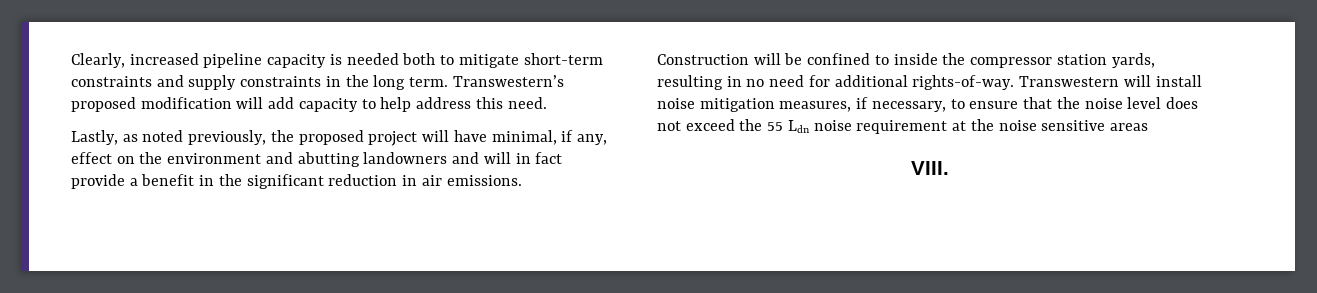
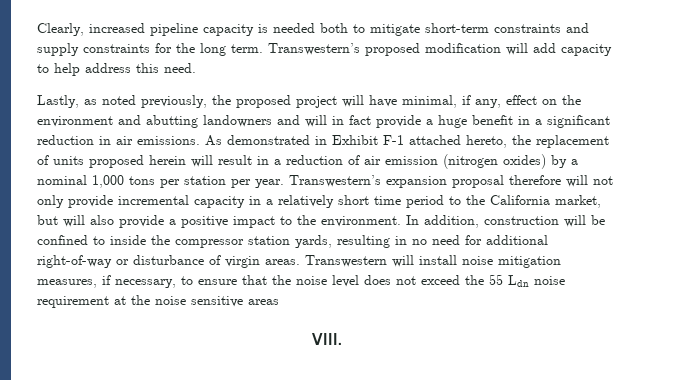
[325,76,341,87] in -> [155,43,172,53] for
(138, 182) none -> [438,115,467,128] huge
[218,174,242,186] the -> [535,119,542,125] a
[657,54,749,65] Construction -> [205,135,609,148] [37,154,578,169] [37,175,613,188] [37,195,601,208] [37,215,559,228] As demonstrated in Exhibit F-1 attached hereto, the replacement of units proposed herein will result in a reduction of air emission (nitrogen oxides) by a nominal 1,000 tons per station per year. Transwestern’s expansion proposal therefore will not only provide incremental capacity in a relatively short time period to the California market, but will also provide a positive impact to the environment. In addition, construction
[912,75,1015,90] rights-of-way. -> [37,255,300,268] right-of-way or disturbance of virgin areas.

